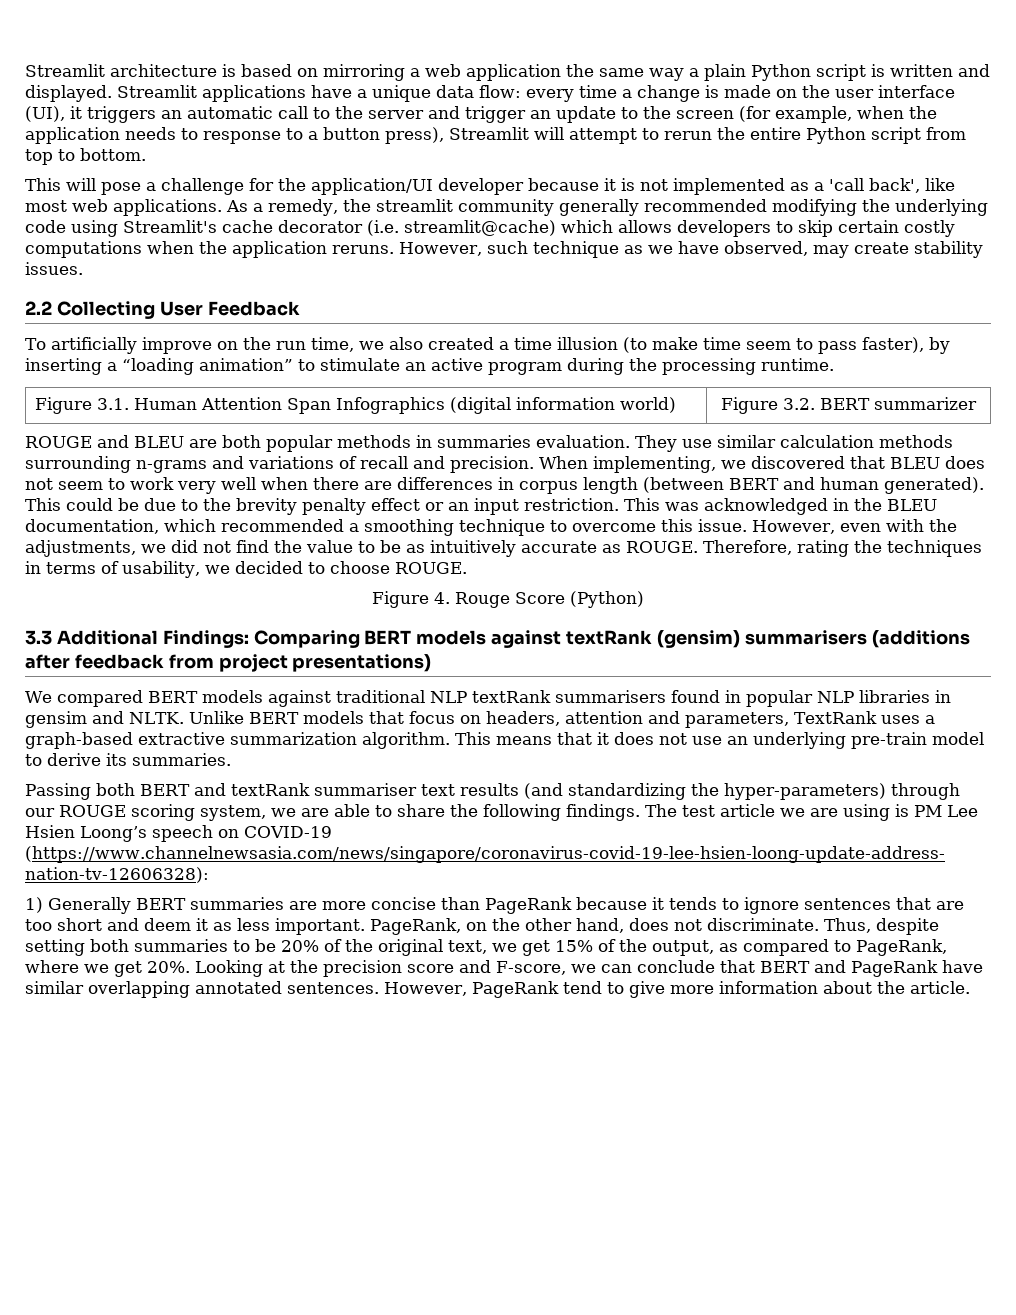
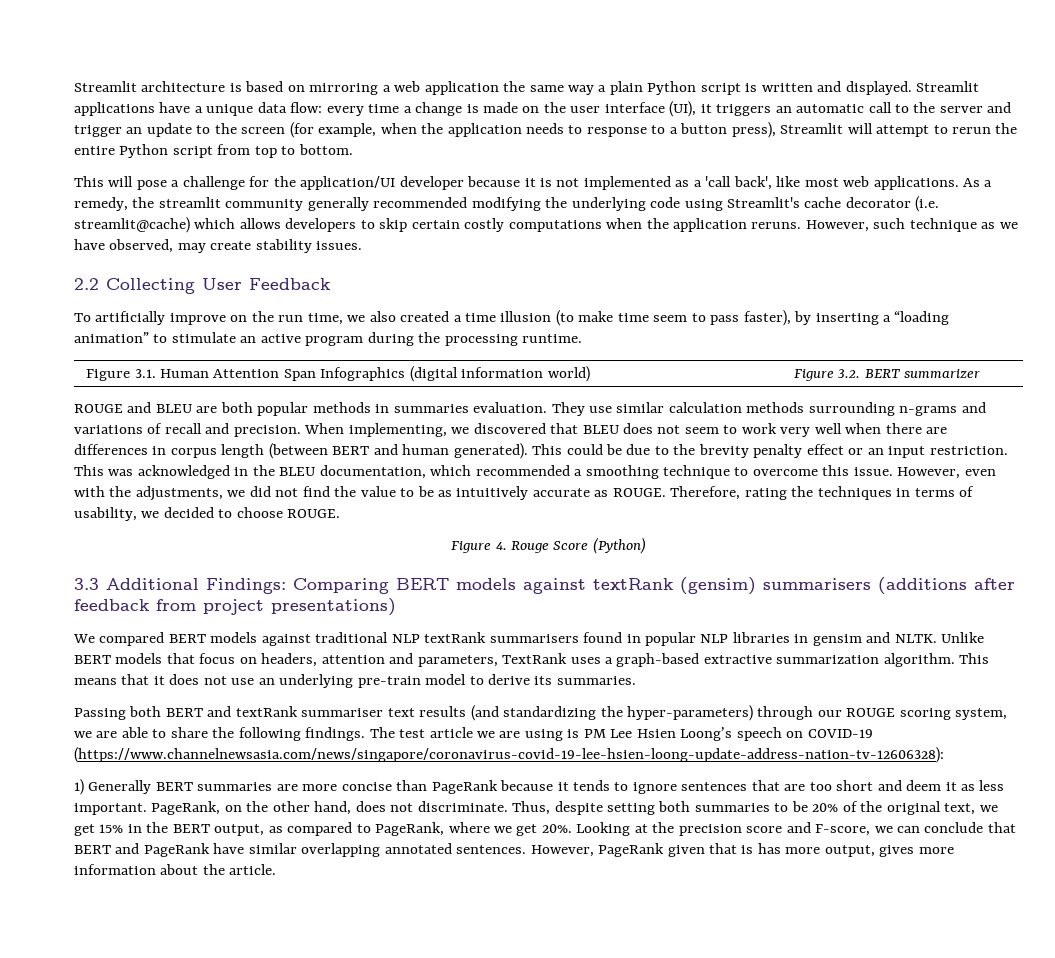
[598,939,647,952] of the -> [127,822,210,833] in the BERT
[562,981,665,998] tend to give -> [667,843,915,857] given that is has more output, gives

